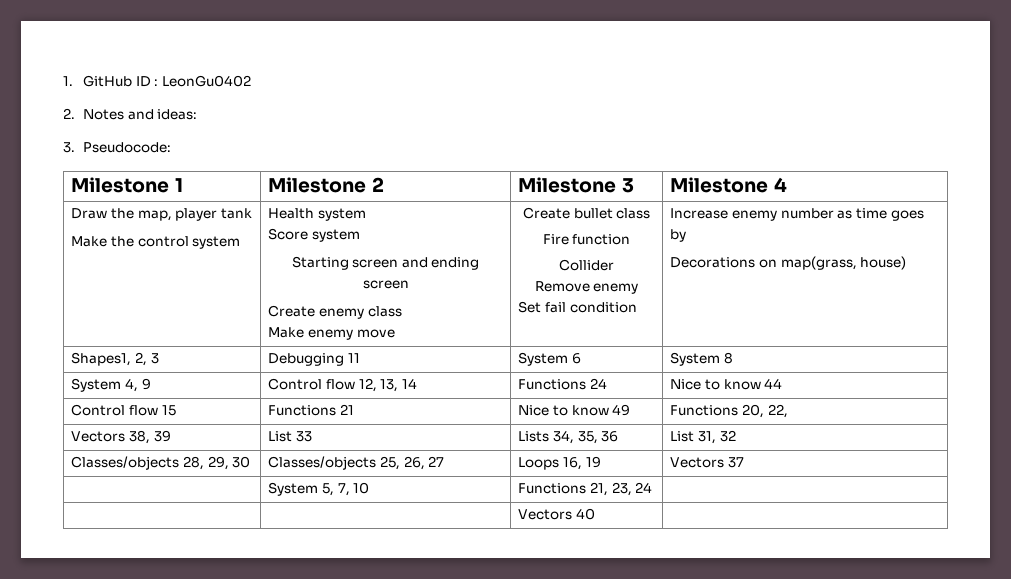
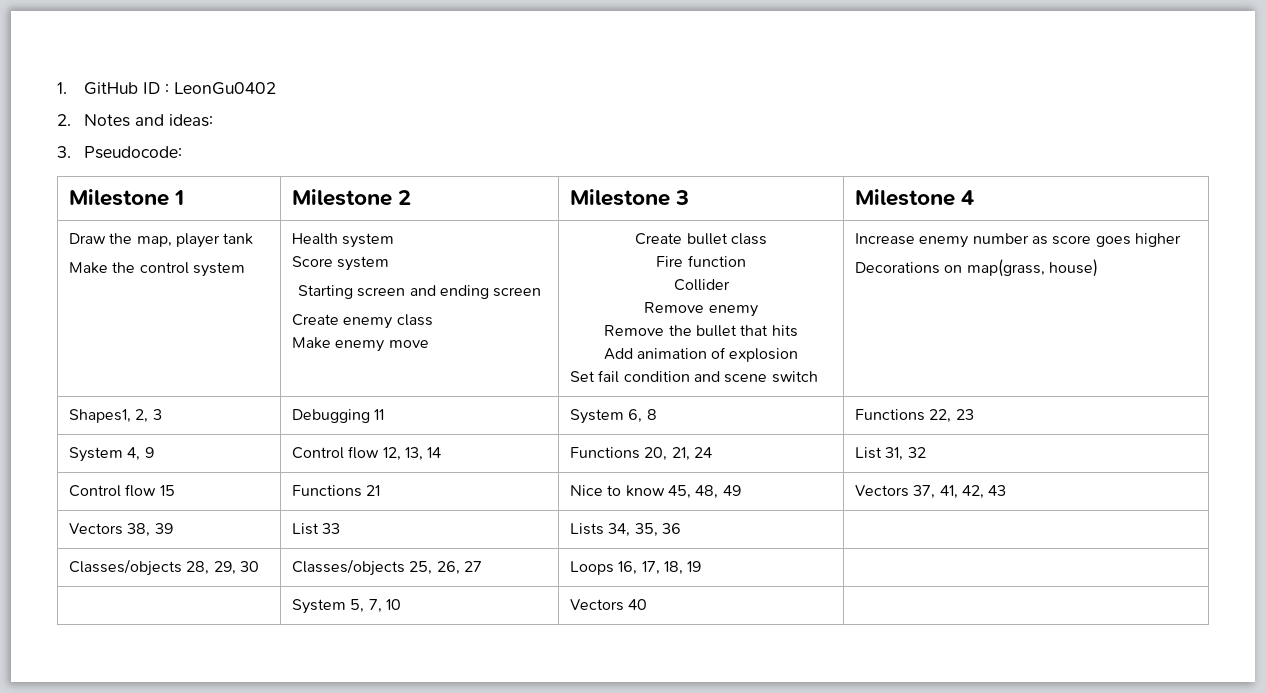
(639, 288) none -> [604,325,798,337] [603,347,799,362] // Remove the bullet that hits // Add animation of explosion
(637, 307) none -> [693,371,818,383] and scene switch
[856,208,924,221] [670,229,687,242] time goes by -> [1052,233,1181,247] score goes higher
[572,353,582,364] [670,352,734,366] 6 | System 8 -> [628,409,657,423] [854,409,974,423] 6, 8 | Functions 22, 23
[590,378,608,389] [670,378,783,390] 24 | Nice to know 44 -> [644,447,712,461] [854,447,926,461] 20, 21, 24 | List 31, 32
(609, 410) none -> [667,485,719,499] 45, 48,
[670,404,788,418] Functions 20, 22, -> [854,485,1007,499] Vectors 37, 41, 42, 43
[670,430,736,444] List 31, 32 -> (681, 528) none
(583, 463) none -> [641,561,683,575] 17, 18,
[670,457,745,468] Vectors 37 -> (702, 566) none
[518,482,653,496] | Functions 21, 23, 24 | // | -> (401, 604) none

